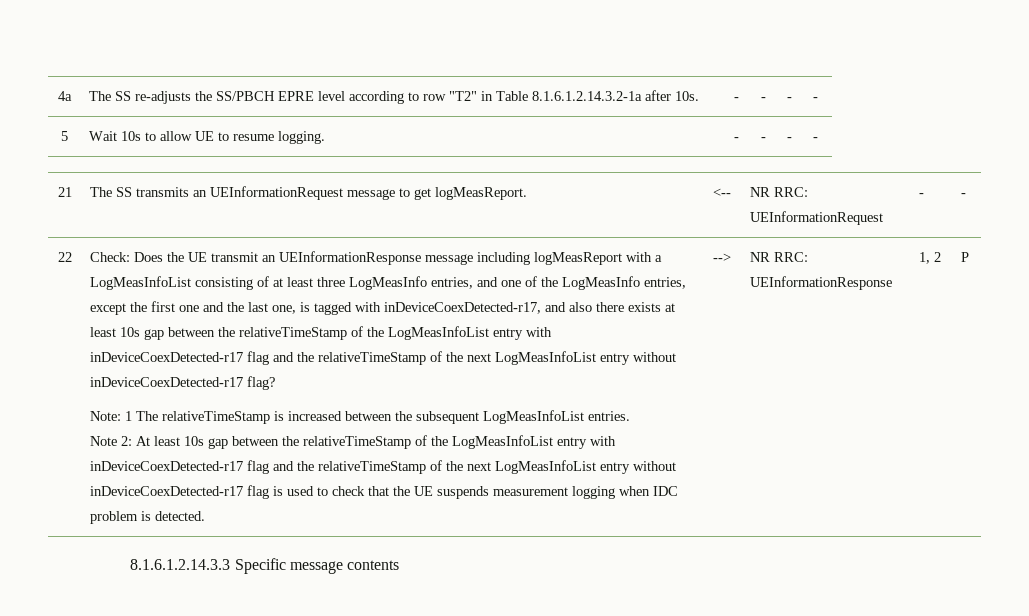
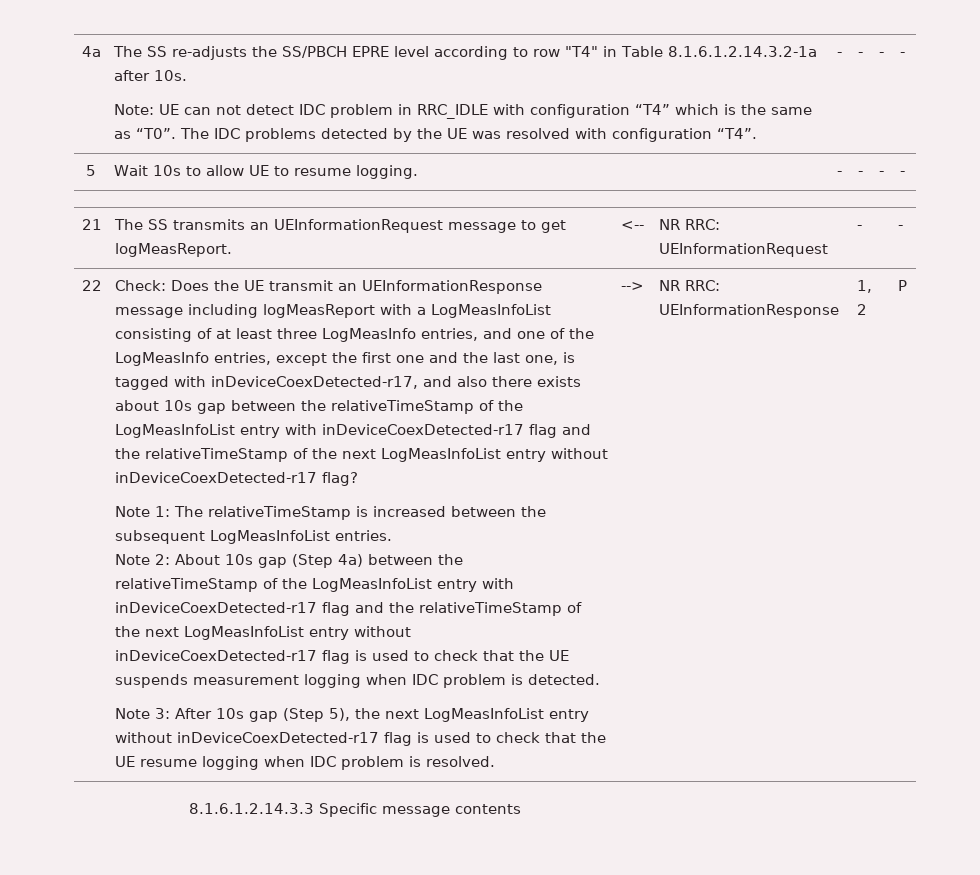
[449,91,478,101] "T2" -> [564,46,598,57] "T4"
(700, 96) none -> [113,104,812,119] [113,128,757,142] // Note: UE can not detect IDC problem in RRC_IDLE with configuration “T4” which is the same as “T0”. The IDC problems detected by the UE was resolved with configuration “T4”.
[665,303,676,312] [90,327,117,337] at least -> [114,400,159,411] about
[90,411,133,421] Note: 1 -> [114,506,170,517] Note 1:
[136,436,229,449] At least 10s gap -> [174,554,363,568] About 10s gap (Step 4a)
(206, 516) none -> [114,708,589,722] [114,732,606,746] [114,756,495,770] // Note 3: After 10s gap (Step 5), the next LogMeasInfoList entry without inDeviceCoexDetected-r17 flag is used to check that the UE resume logging when IDC problem is resolved.

